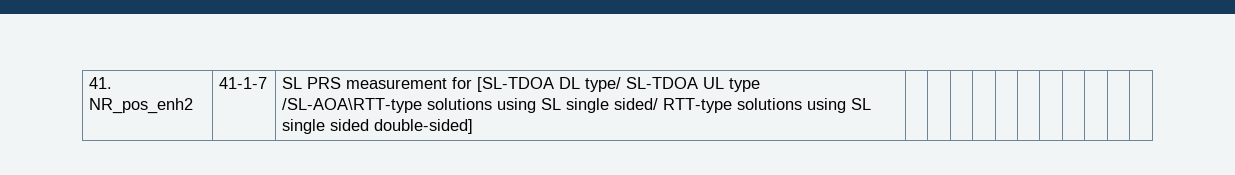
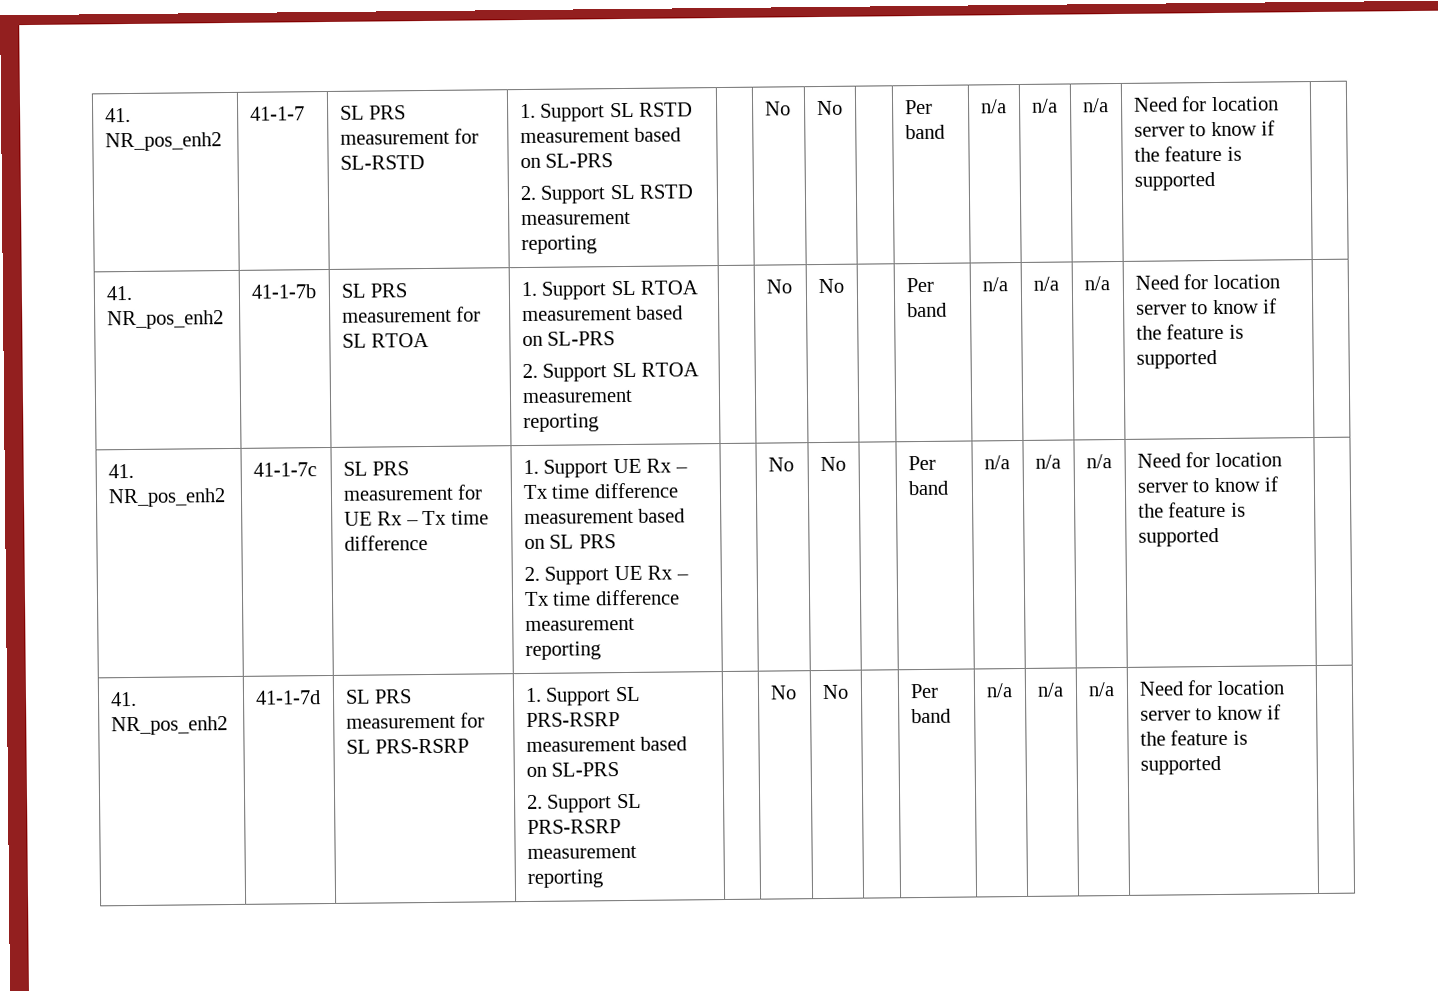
[477,77,761,92] [282,98,872,113] [282,119,474,134] [SL-TDOA DL type/ SL-TDOA UL type /SL-AOA\RTT-type solutions using SL single sided/ RTT-type solutions using SL single sided double-sided] | | | | | | | | | | -> [339,155,425,170] [519,102,694,122] [519,127,682,144] [519,153,614,169] [519,184,694,204] [520,211,631,226] [520,235,597,255] [764,101,791,116] [816,100,843,116] [904,99,933,115] [904,124,945,140] [979,99,1007,114] [1030,98,1058,113] [1081,98,1109,113] [1132,96,1279,112] [1133,120,1276,137] [1133,145,1242,162] [1133,172,1215,191] [105,285,132,301] [106,310,224,330] [250,284,316,299] [340,283,408,298] [341,306,482,323] [341,332,430,348] [520,280,699,300] [521,305,684,322] [521,331,616,347] [521,362,700,382] [521,389,633,404] [522,413,599,433] [765,279,792,294] [817,278,844,294] [905,277,934,293] [906,302,947,318] [981,277,1008,292] [1032,276,1059,291] [1083,276,1110,291] [1134,274,1280,290] [1135,298,1278,315] [1135,323,1244,340] [1135,350,1217,369] [107,463,134,479] [107,488,226,508] [252,462,317,477] [342,461,410,476] [342,484,484,501] [343,510,489,526] [343,535,428,551] [522,458,688,478] [522,482,679,500] [523,508,686,525] [523,534,616,550] [523,565,689,585] [523,589,680,607] [524,617,635,632] [524,641,601,661] [767,457,794,472] [819,456,846,472] [907,455,936,471] [907,480,948,496] [983,455,1010,470] [1034,454,1061,469] [1085,454,1112,469] [1136,452,1282,468] [1136,476,1279,493] [1137,501,1246,518] [1137,527,1219,547] [109,691,137,707] [110,716,228,736] [254,690,321,705] [344,689,413,704] [345,712,486,729] [345,738,470,754] [524,686,641,706] [525,712,620,728] [525,736,688,753] [525,762,620,778] [526,793,642,813] [526,819,621,835] [526,845,637,860] [526,869,603,889] [769,685,797,700] [821,684,849,700] [909,683,939,699] [910,708,951,724] [985,683,1013,698] [1036,682,1064,697] [1087,682,1115,697] [1138,680,1285,696] [1139,704,1282,721] [1139,729,1248,746] [1139,755,1221,775] SL-RSTD | 1. Support SL RSTD measurement based on SL-PRS // 2. Support SL RSTD measurement reporting | | No | No | | Per band | n/a | n/a | n/a | Need for location server to know if the feature is supported | // 41. NR_pos_enh2 | 41-1-7b | SL PRS measurement for SL RTOA | 1. Support SL RTOA measurement based on SL-PRS // 2. Support SL RTOA measurement reporting | | No | No | | Per band | n/a | n/a | n/a | Need for location server to know if the feature is supported | // 41. NR_pos_enh2 | 41-1-7c | SL PRS measurement for UE Rx – Tx time difference | 1. Support UE Rx – Tx time difference measurement based on SL PRS // 2. Support UE Rx – Tx time difference measurement reporting | | No | No | | Per band | n/a | n/a | n/a | Need for location server to know if the feature is supported | // 41. NR_pos_enh2 | 41-1-7d | SL PRS measurement for SL PRS-RSRP | 1. Support SL PRS-RSRP measurement based on SL-PRS // 2. Support SL PRS-RSRP measurement reporting | | No | No | | Per band | n/a | n/a | n/a | Need for location server to know if the feature is supported

